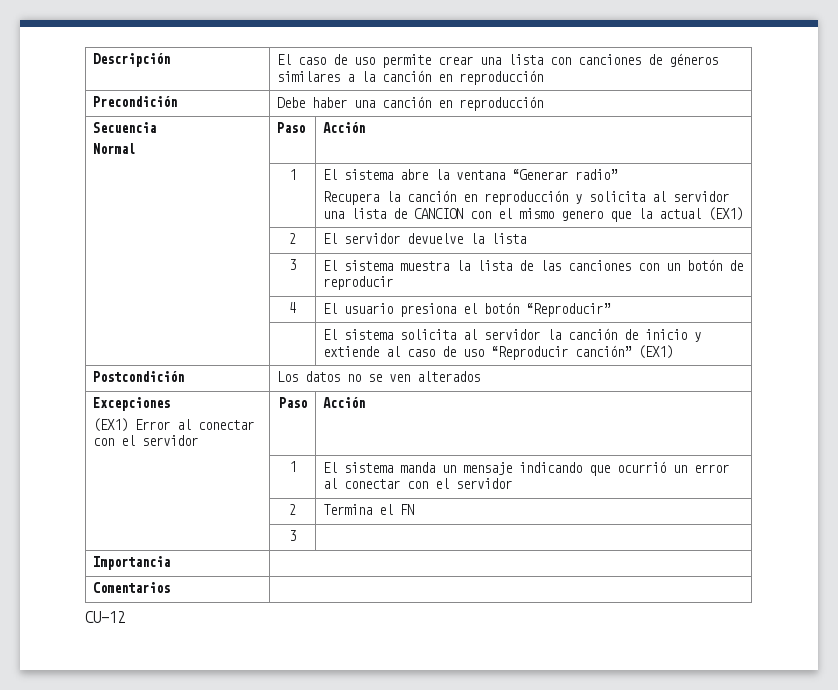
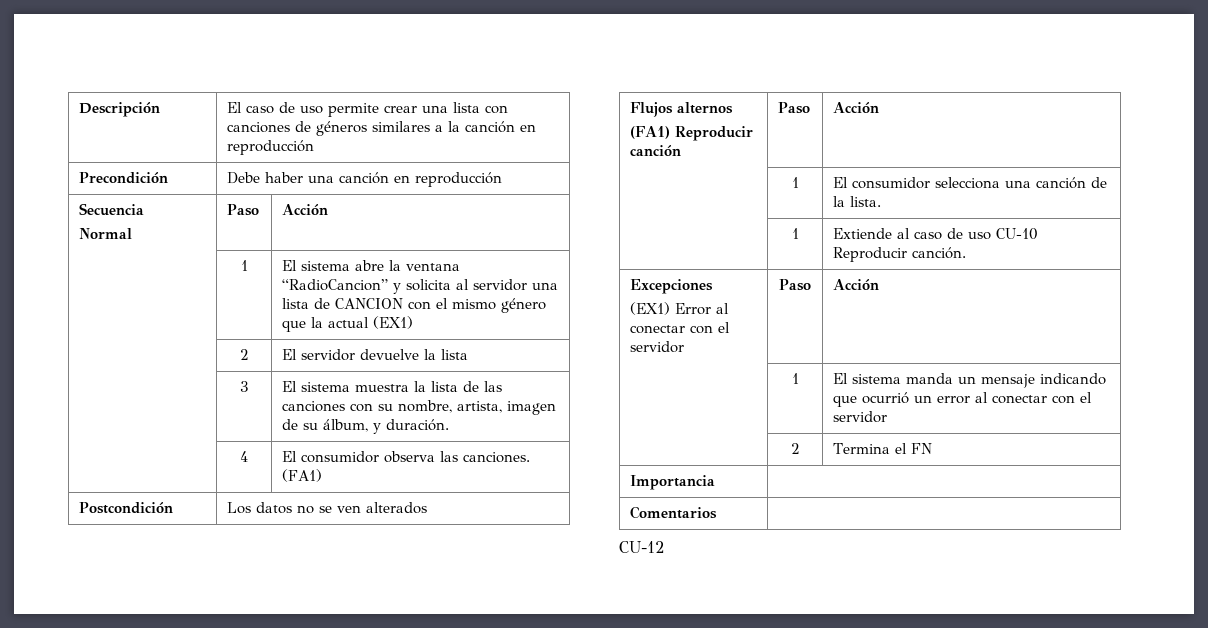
[512,169,619,180] [323,190,569,205] “Generar radio” // Recupera la canción en reproducción -> [282,279,389,291] “RadioCancion”
[561,210,604,221] genero -> [501,298,547,313] género
[666,259,744,271] [323,276,394,290] [289,302,296,313] [323,302,612,317] [323,328,702,342] [323,345,674,360] un botón de reproducir // | 4 | El usuario presiona el botón “Reproducir” // | | El sistema solicita al servidor la canción de inicio y extiende al caso de uso “Reproducir canción” (EX1) -> [378,400,557,415] [282,419,450,434] [240,451,248,462] [282,451,531,463] [282,469,323,482] su nombre, artista, imagen de su álbum, y duración. // | 4 | El consumidor observa las canciones. (FA1)
(481, 376) none -> [630,102,734,117] [630,126,754,141] [630,145,682,156] [778,102,811,114] [833,102,880,113] [791,177,799,188] [833,177,1108,189] [833,196,882,207] [791,228,799,239] [833,228,1039,240] [833,247,967,262] // Flujos alternos // (FA1) Reproducir canción | Paso | Acción // | 1 | El consumidor selecciona una canción de la lista. // | 1 | Extiende al caso de uso CU-10 Reproducir canción.
[289,530,296,541] // | 3 | -> (933, 448) none

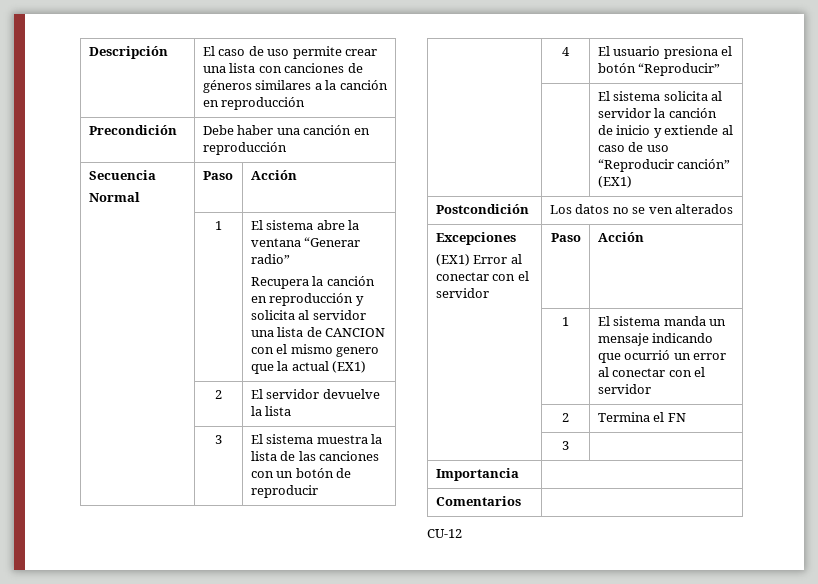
[282,279,389,291] “RadioCancion” -> [304,237,361,247] [250,254,290,264] [250,276,375,289] [250,293,354,306] “Generar radio” // Recupera la canción en reproducción
[501,298,547,313] género -> [336,347,380,357] genero
[378,400,557,415] [282,419,450,434] [240,451,248,462] [282,451,531,463] [282,469,323,482] su nombre, artista, imagen de su álbum, y duración. // | 4 | El consumidor observa las canciones. (FA1) -> [276,468,352,478] [250,485,318,498] [562,47,570,56] [597,46,733,59] [597,63,721,76] [597,91,723,101] [597,108,717,118] [597,125,733,138] [597,142,669,152] [597,159,731,172] [597,176,632,188] un botón de reproducir // | 4 | El usuario presiona el botón “Reproducir” // | | El sistema solicita al servidor la canción de inicio y extiende al caso de uso “Reproducir canción” (EX1)
[630,102,734,117] [630,126,754,141] [630,145,682,156] [778,102,811,114] [833,102,880,113] [791,177,799,188] [833,177,1108,189] [833,196,882,207] [791,228,799,239] [833,228,1039,240] [833,247,967,262] // Flujos alternos // (FA1) Reproducir canción | Paso | Acción // | 1 | El consumidor selecciona una canción de la lista. // | 1 | Extiende al caso de uso CU-10 Reproducir canción. -> (734, 209) none
(933, 448) none -> [562,441,569,450] // | 3 |

